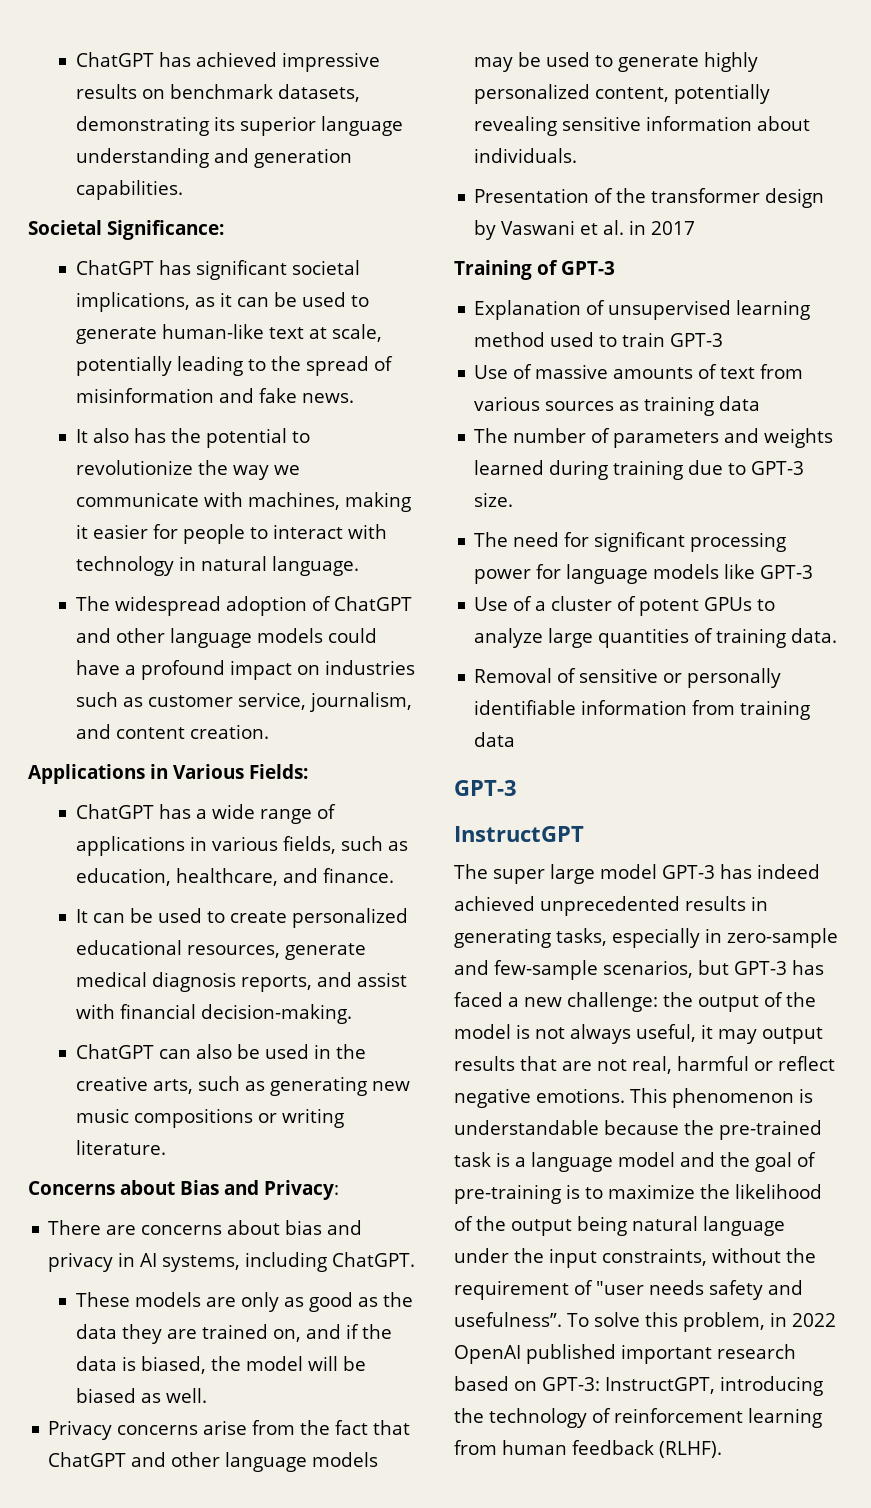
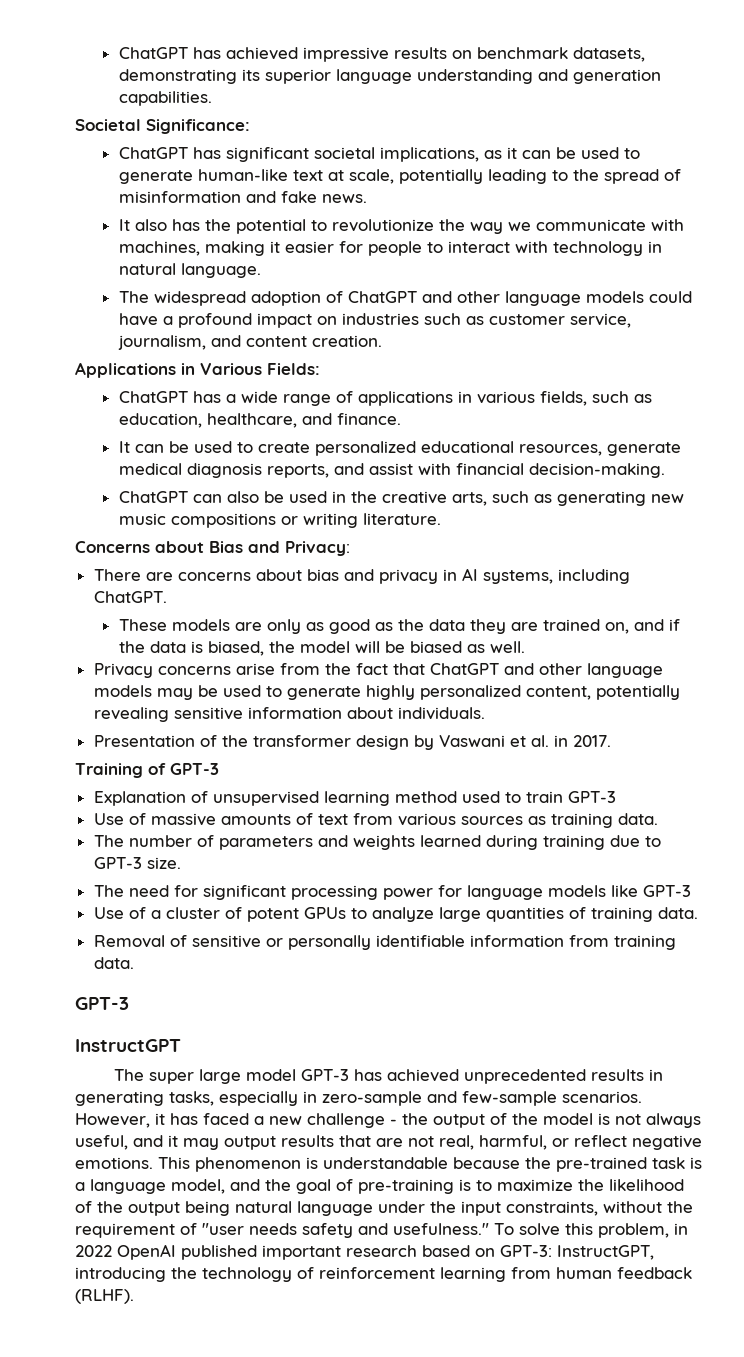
[651,221,696,235] 2017 -> [572,735,611,747] 2017.
[719,396,761,411] data -> [617,813,658,825] data.
[474,732,516,747] data -> [93,957,134,969] data.
[756,864,820,879] indeed -> (383, 1075) none
[603,960,787,978] scenarios, but GPT-3 -> [562,1091,642,1103] [75,1113,165,1128] scenarios. However, it
[567,992,658,1012] challenge: -> [307,1113,397,1128] challenge -
(696, 1033) none -> [133,1135,163,1147] and
[677,1056,749,1071] harmful -> [479,1135,547,1150] harmful,
[618,1152,675,1167] model -> [171,1179,225,1194] model,
[454,1312,562,1327] usefulness”. -> [393,1223,489,1235] usefulness."

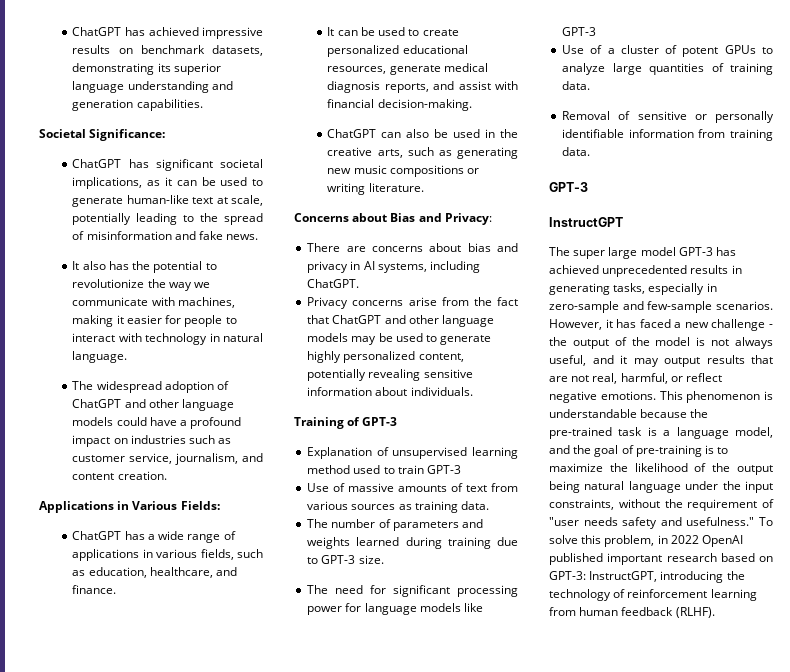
[118,619,680,634] [118,641,525,656] // These models are only as good as the data they are trained on, and if the data is biased, the model will be biased as well. -> (360, 283) none
[93,735,611,750] // Presentation of the transformer design by Vaswani et al. in 2017. -> (473, 391) none

